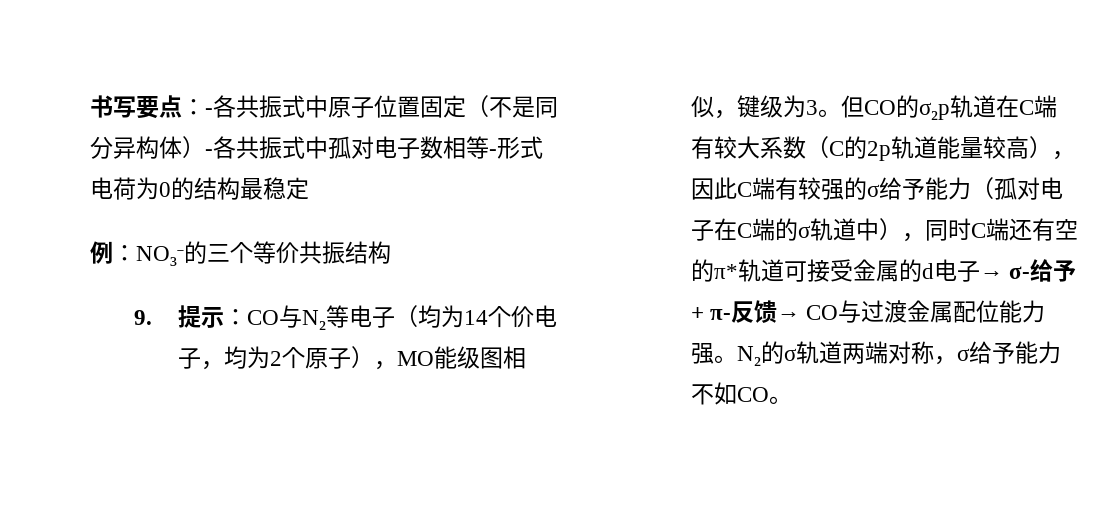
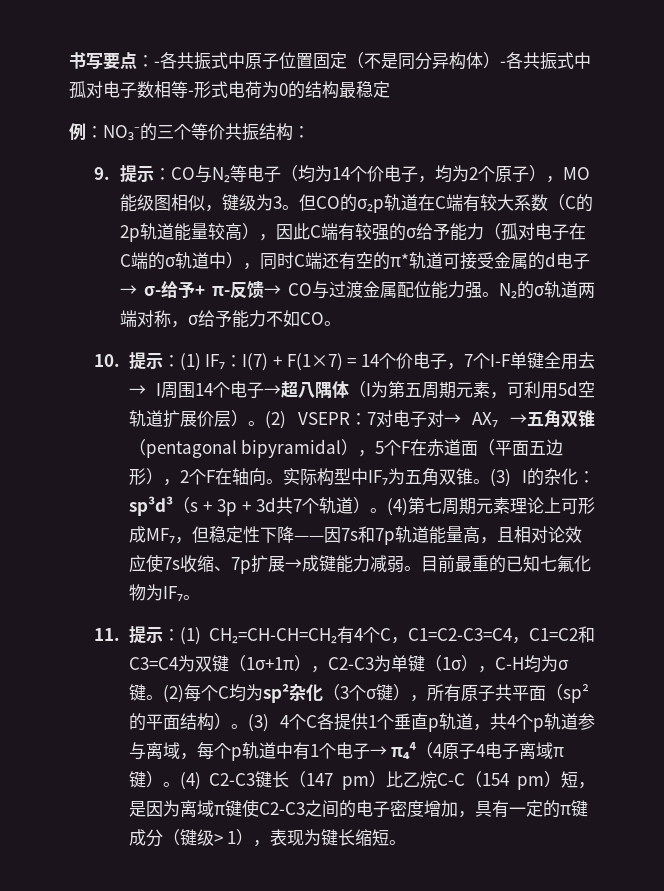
(391, 252) none -> [293,126,310,138] ：
(792, 400) none -> [94,352,595,371] [128,381,595,399] [128,409,595,429] [128,439,564,458] [128,468,595,487] [128,496,595,516] [128,526,582,545] [128,554,591,574] [128,584,200,602] [94,626,595,645] [128,655,569,673] [128,683,589,703] [128,713,595,732] [128,742,565,761] [128,771,595,790] [128,799,588,818] [128,829,407,847] // 10.提示：(1) IF₇：I(7) + F(1×7) = 14个价电子，7个I-F单键全用去→ I周围14个电子→超八隅体（I为第五周期元素，可利用5d空轨道扩展价层）。(2) VSEPR：7对电子对→ AX₇ →五角双锥（pentagonal bipyramidal），5个F在赤道面（平面五边形），2个F在轴向。实际构型中IF₇为五角双锥。(3) I的杂化：sp³d³（s + 3p + 3d共7个轨道）。(4)第七周期元素理论上可形成MF₇，但稳定性下降——因7s和7p轨道能量高，且相对论效应使7s收缩、7p扩展→成键能力减弱。目前最重的已知七氟化物为IF₇。 // 11.提示：(1) CH₂=CH-CH=CH₂有4个C，C1=C2-C3=C4，C1=C2和C3=C4为双键（1σ+1π），C2-C3为单键（1σ），C-H均为σ键。(2)每个C均为sp²杂化（3个σ键），所有原子共平面（sp²的平面结构）。(3) 4个C各提供1个垂直p轨道，共4个p轨道参与离域，每个p轨道中有1个电子→ π₄⁴（4原子4电子离域π键）。(4) C2-C3键长（147 pm）比乙烷C-C（154 pm）短，是因为离域π键使C2-C3之间的电子密度增加，具有一定的π键成分（键级> 1），表现为键长缩短。

